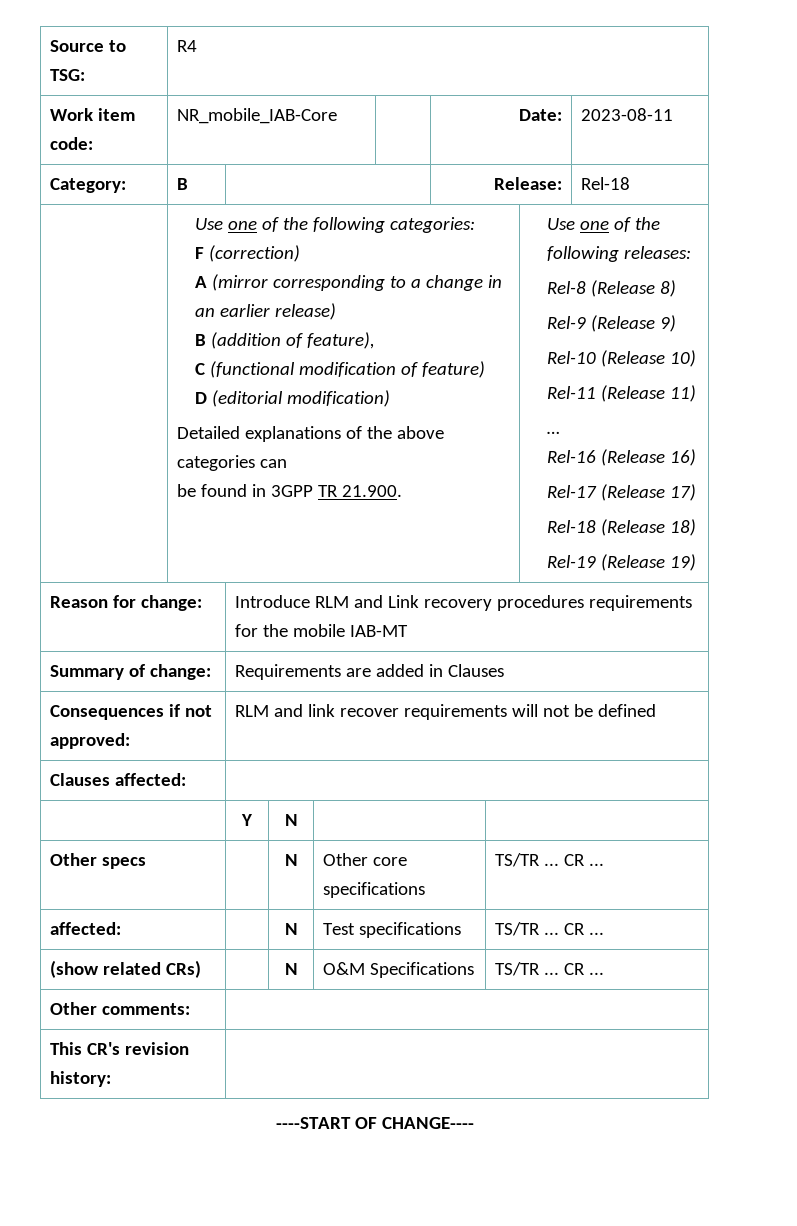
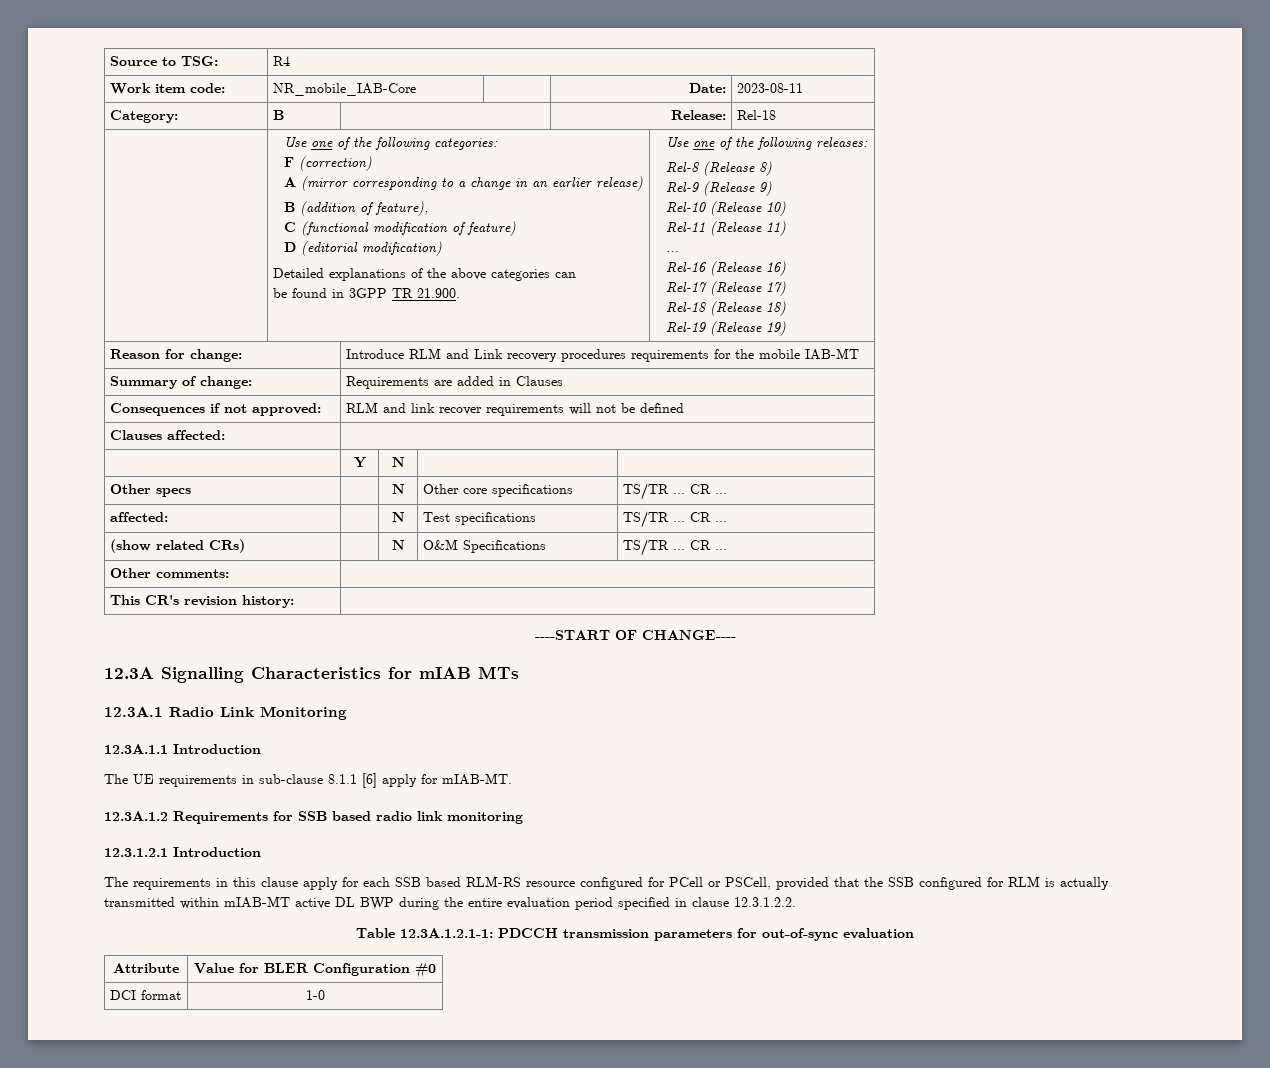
(474, 1123) none -> [104,666,519,683] [104,706,347,720] [104,744,261,754] [104,773,512,788] [104,811,523,824] [104,847,261,857] [104,876,1109,890] [104,896,796,910] [356,928,914,941] [113,963,179,973] [194,963,436,978] [110,990,182,1000] [305,990,325,1000] // 12.3A Signalling Characteristics for mIAB MTs // 12.3A.1 Radio Link Monitoring // 12.3A.1.1 Introduction // The UE requirements in sub-clause 8.1.1 [6] apply for mIAB-MT. // 12.3A.1.2 Requirements for SSB based radio link monitoring // 12.3.1.2.1 Introduction // The requirements in this clause apply for each SSB based RLM-RS resource configured for PCell or PSCell, provided that the SSB configured for RLM is actually transmitted within mIAB-MT active DL BWP during the entire evaluation period specified in clause 12.3.1.2.2. // Table 12.3A.1.2.1-1: PDCCH transmission parameters for out-of-sync evaluation // Attribute | Value for BLER Configuration #0 // DCI format | 1-0

